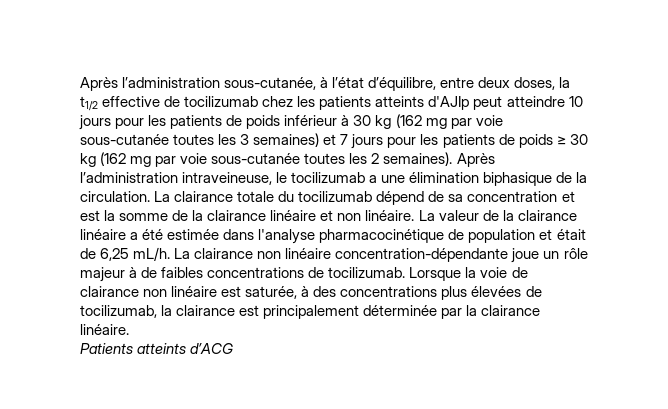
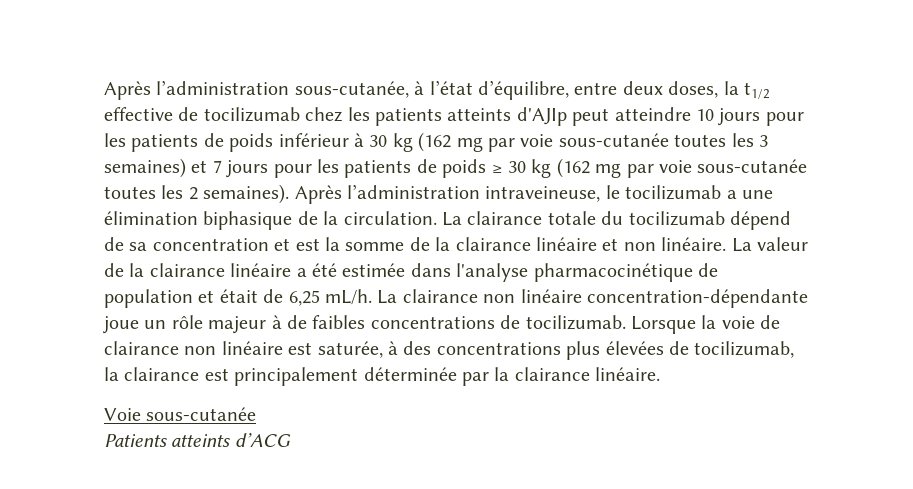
(129, 329) none -> [104,407,257,421] // Voie sous-cutanée

